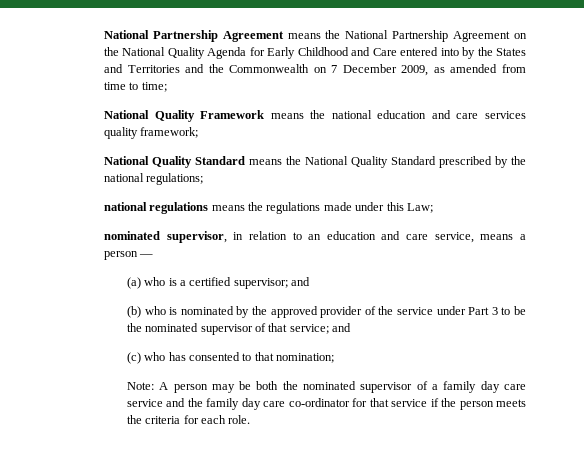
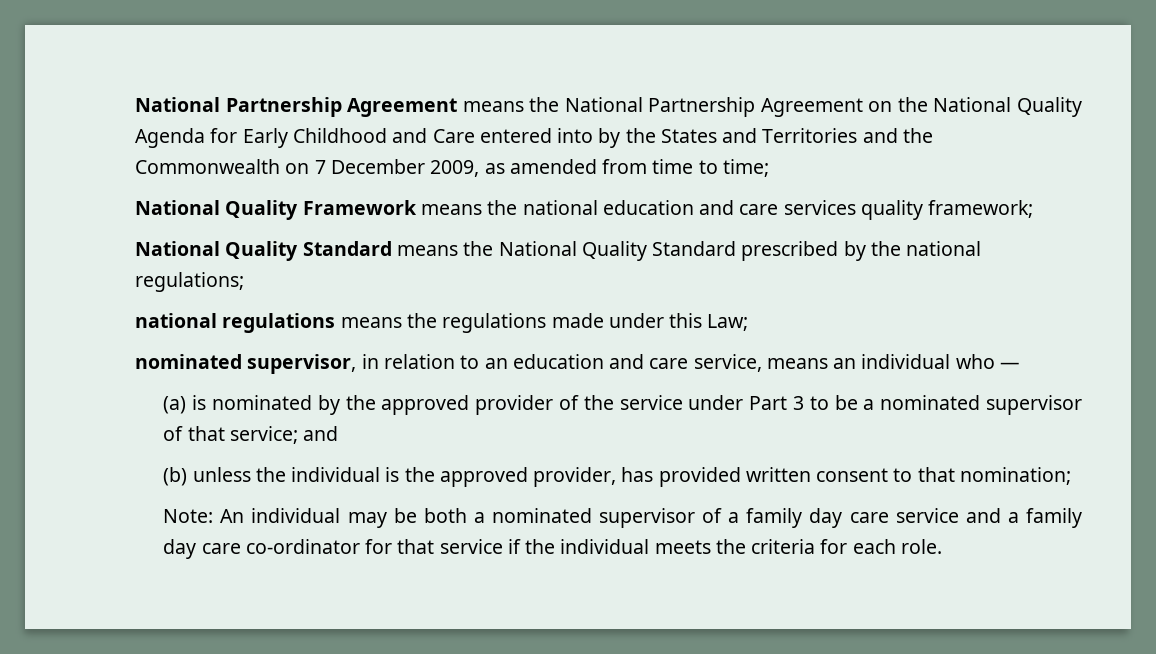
[519,234,526,240] [103,251,138,260] a person -> [833,354,995,369] an individual who
[144,277,311,289] [126,306,166,318] who is a certified supervisor; and // (b) who -> (187, 405) none
[126,323,142,332] the -> [863,399,875,410] a
[126,352,241,364] (c) who has consented -> [163,467,889,487] (b) unless the individual is the approved provider, has provided written consent
[159,382,208,393] A person -> [220,508,341,523] An individual
[282,381,298,390] the -> [473,512,485,523] a
[187,398,203,407] the -> [1007,512,1019,523] a
[459,401,494,410] person -> [560,539,650,554] individual

